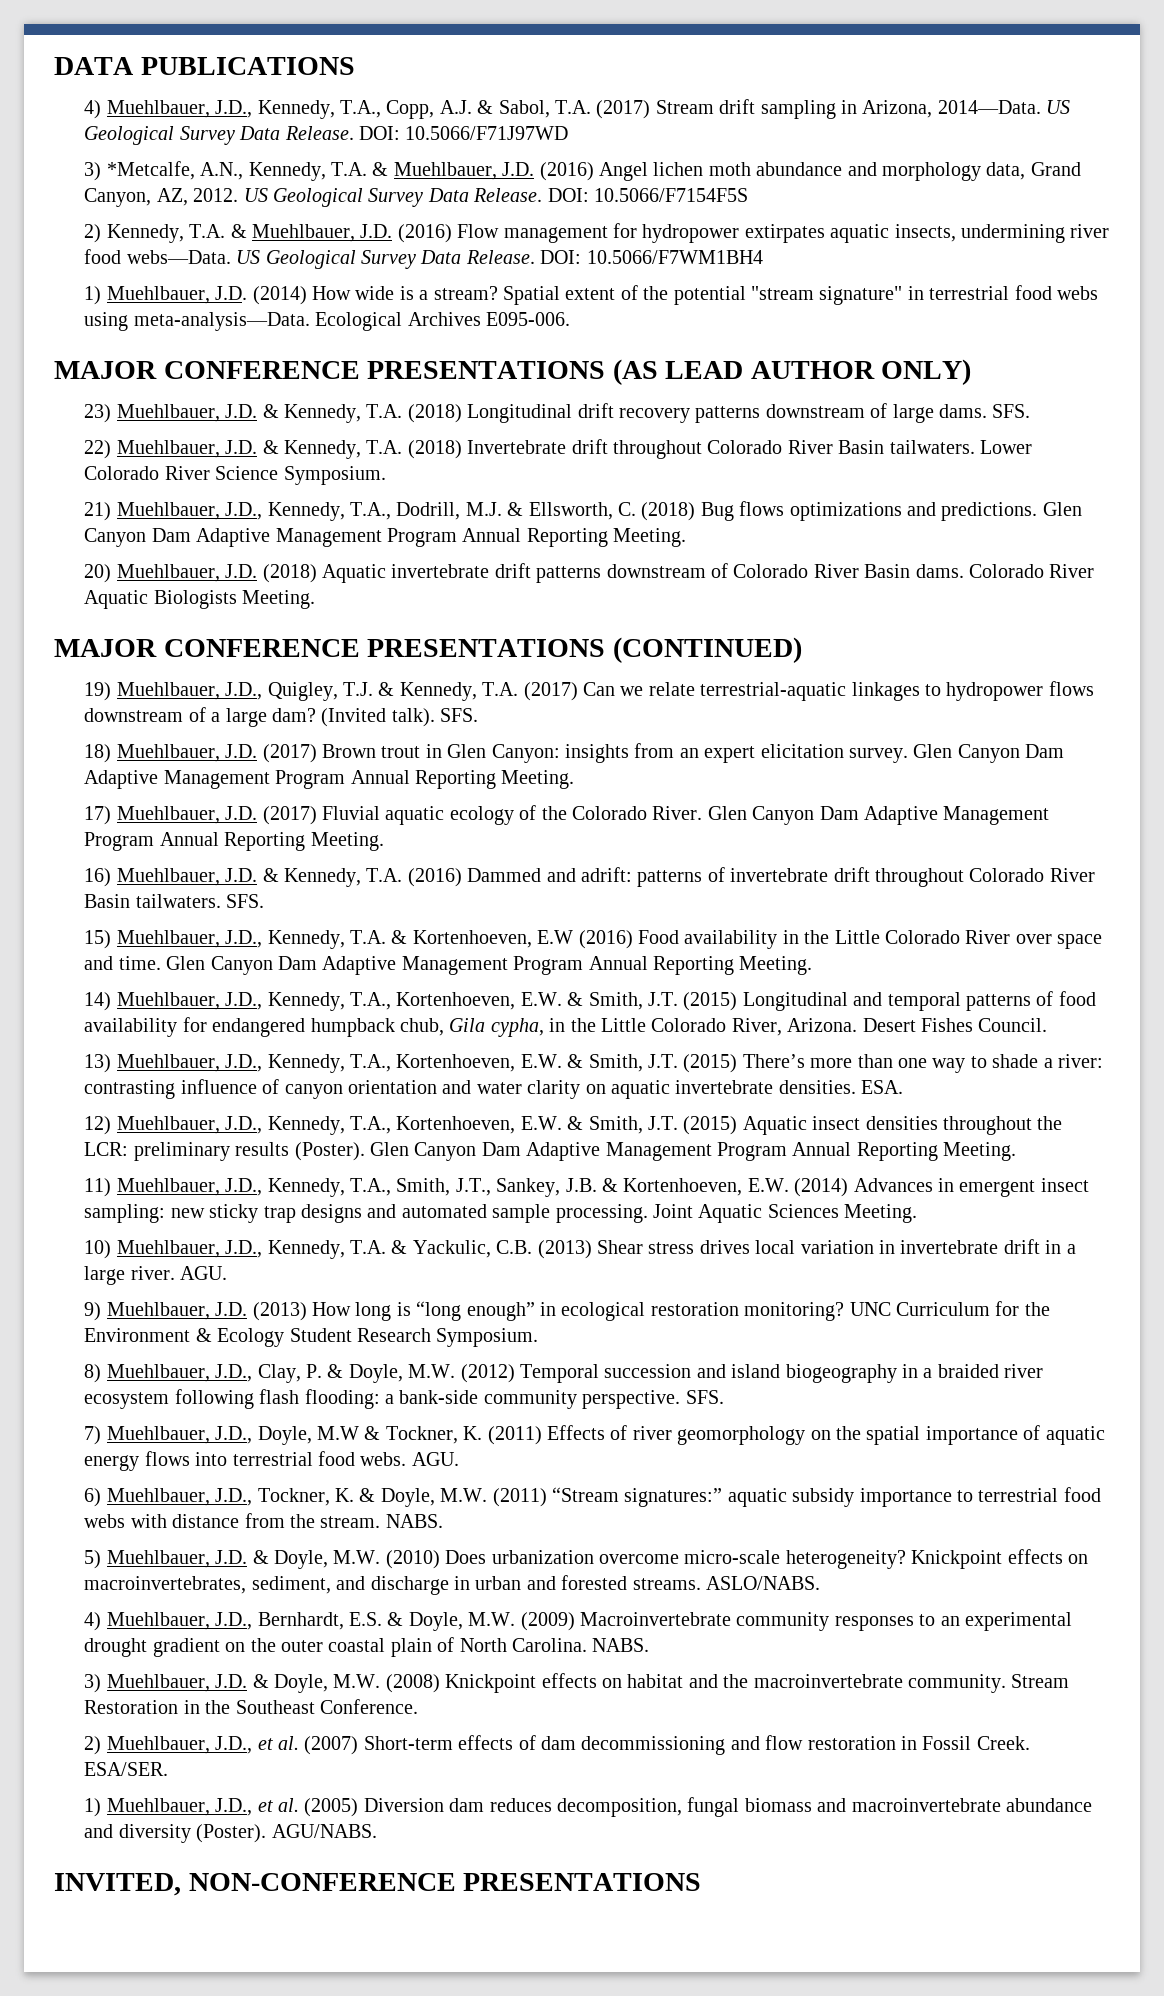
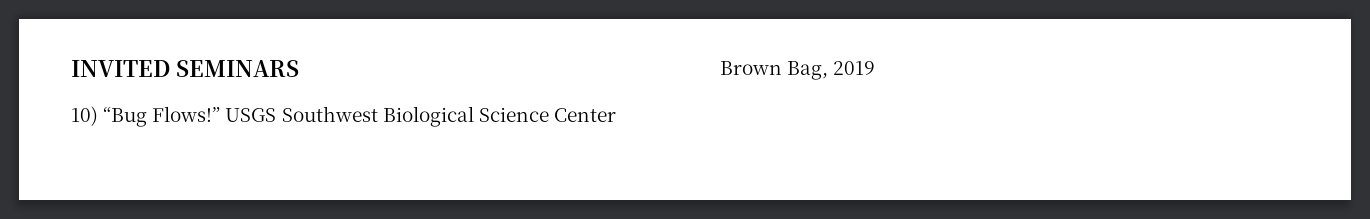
[54,57,355,75] [84,99,1071,119] [84,126,569,145] [84,161,1081,181] [84,188,749,207] [84,223,1110,243] [84,249,763,269] [84,285,1099,305] [84,312,571,331] [54,359,972,385] [84,403,1031,423] [84,439,1033,459] [84,466,386,485] [84,501,1082,521] [84,528,687,547] [84,563,1095,583] [84,590,316,609] [54,637,802,663] [84,681,1094,701] [84,707,479,727] [84,743,1065,763] [84,770,575,789] [84,805,1050,825] [84,832,384,851] [84,867,1095,887] [84,894,265,908] [84,930,1103,949] [84,956,813,975] [84,991,1096,1011] [84,1017,1048,1037] [84,1054,1104,1073] [84,1079,904,1099] [84,1116,1063,1135] [84,1142,1017,1161] [84,1178,1089,1197] [84,1204,918,1223] [84,1239,1076,1259] [84,1266,228,1285] [84,1301,1050,1321] [84,1328,539,1347] [84,1364,1044,1383] [84,1389,724,1409] [84,1425,1105,1445] [84,1451,459,1471] [84,1487,1101,1507] [84,1513,443,1528] [84,1549,1089,1569] [84,1575,821,1595] [84,1612,1073,1631] [84,1637,650,1657] [84,1673,1070,1693] [84,1699,419,1714] [84,1735,1030,1755] [84,1762,169,1776] [84,1797,1093,1817] [84,1824,377,1843] [54,1873,702,1896] DATA PUBLICATIONS // 4) Muehlbauer, J.D., Kennedy, T.A., Copp, A.J. & Sabol, T.A. (2017) Stream drift sampling in Arizona, 2014—Data. US Geological Survey Data Release. DOI: 10.5066/F71J97WD // 3) *Metcalfe, A.N., Kennedy, T.A. & Muehlbauer, J.D. (2016) Angel lichen moth abundance and morphology data, Grand Canyon, AZ, 2012. US Geological Survey Data Release. DOI: 10.5066/F7154F5S // 2) Kennedy, T.A. & Muehlbauer, J.D. (2016) Flow management for hydropower extirpates aquatic insects, undermining river food webs—Data. US Geological Survey Data Release. DOI: 10.5066/F7WM1BH4 // 1) Muehlbauer, J.D. (2014) How wide is a stream? Spatial extent of the potential "stream signature" in terrestrial food webs using meta-analysis—Data. Ecological Archives E095-006. // MAJOR CONFERENCE PRESENTATIONS (AS LEAD AUTHOR ONLY) // 23) Muehlbauer, J.D. & Kennedy, T.A. (2018) Longitudinal drift recovery patterns downstream of large dams. SFS. // 22) Muehlbauer, J.D. & Kennedy, T.A. (2018) Invertebrate drift throughout Colorado River Basin tailwaters. Lower Colorado River Science Symposium. // 21) Muehlbauer, J.D., Kennedy, T.A., Dodrill, M.J. & Ellsworth, C. (2018) Bug flows optimizations and predictions. Glen Canyon Dam Adaptive Management Program Annual Reporting Meeting. // 20) Muehlbauer, J.D. (2018) Aquatic invertebrate drift patterns downstream of Colorado River Basin dams. Colorado River Aquatic Biologists Meeting. // MAJOR CONFERENCE PRESENTATIONS (CONTINUED) // 19) Muehlbauer, J.D., Quigley, T.J. & Kennedy, T.A. (2017) Can we relate terrestrial-aquatic linkages to hydropower flows downstream of a large dam? (Invited talk). SFS. // 18) Muehlbauer, J.D. (2017) Brown trout in Glen Canyon: insights from an expert elicitation survey. Glen Canyon Dam Adaptive Management Program Annual Reporting Meeting. // 17) Muehlbauer, J.D. (2017) Fluvial aquatic ecology of the Colorado River. Glen Canyon Dam Adaptive Management Program Annual Reporting Meeting. // 16) Muehlbauer, J.D. & Kennedy, T.A. (2016) Dammed and adrift: patterns of invertebrate drift throughout Colorado River Basin tailwaters. SFS. // 15) Muehlbauer, J.D., Kennedy, T.A. & Kortenhoeven, E.W (2016) Food availability in the Little Colorado River over space and time. Glen Canyon Dam Adaptive Management Program Annual Reporting Meeting. // 14) Muehlbauer, J.D., Kennedy, T.A., Kortenhoeven, E.W. & Smith, J.T. (2015) Longitudinal and temporal patterns of food availability for endangered humpback chub, Gila cypha, in the Little Colorado River, Arizona. Desert Fishes Council. // 13) Muehlbauer, J.D., Kennedy, T.A., Kortenhoeven, E.W. & Smith, J.T. (2015) There’s more than one way to shade a river: contrasting influence of canyon orientation and water clarity on aquatic invertebrate densities. ESA. // 12) Muehlbauer, J.D., Kennedy, T.A., Kortenhoeven, E.W. & Smith, J.T. (2015) Aquatic insect densities throughout the LCR: preliminary results (Poster). Glen Canyon Dam Adaptive Management Program Annual Reporting Meeting. // 11) Muehlbauer, J.D., Kennedy, T.A., Smith, J.T., Sankey, J.B. & Kortenhoeven, E.W. (2014) Advances in emergent insect sampling: new sticky trap designs and automated sample processing. Joint Aquatic Sciences Meeting. // 10) Muehlbauer, J.D., Kennedy, T.A. & Yackulic, C.B. (2013) Shear stress drives local variation in invertebrate drift in a large river. AGU. // 9) Muehlbauer, J.D. (2013) How long is “long enough” in ecological restoration monitoring? UNC Curriculum for the Environment & Ecology Student Research Symposium. // 8) Muehlbauer, J.D., Clay, P. & Doyle, M.W. (2012) Temporal succession and island biogeography in a braided river ecosystem following flash flooding: a bank-side community perspective. SFS. // 7) Muehlbauer, J.D., Doyle, M.W & Tockner, K. (2011) Effects of river geomorphology on the spatial importance of aquatic energy flows into terrestrial food webs. AGU. // 6) Muehlbauer, J.D., Tockner, K. & Doyle, M.W. (2011) “Stream signatures:” aquatic subsidy importance to terrestrial food webs with distance from the stream. NABS. // 5) Muehlbauer, J.D. & Doyle, M.W. (2010) Does urbanization overcome micro-scale heterogeneity? Knickpoint effects on macroinvertebrates, sediment, and discharge in urban and forested streams. ASLO/NABS. // 4) Muehlbauer, J.D., Bernhardt, E.S. & Doyle, M.W. (2009) Macroinvertebrate community responses to an experimental drought gradient on the outer coastal plain of North Carolina. NABS. // 3) Muehlbauer, J.D. & Doyle, M.W. (2008) Knickpoint effects on habitat and the macroinvertebrate community. Stream Restoration in the Southeast Conference. // 2) Muehlbauer, J.D., et al. (2007) Short-term effects of dam decommissioning and flow restoration in Fossil Creek. ESA/SER. // 1) Muehlbauer, J.D., et al. (2005) Diversion dam reduces decomposition, fungal biomass and macroinvertebrate abundance and diversity (Poster). AGU/NABS. // INVITED, NON-CONFERENCE PRESENTATIONS -> [71,60,299,77] [71,106,616,127] [720,61,876,80] INVITED SEMINARS // 10) “Bug Flows!” USGS Southwest Biological Science Center Brown Bag, 2019

